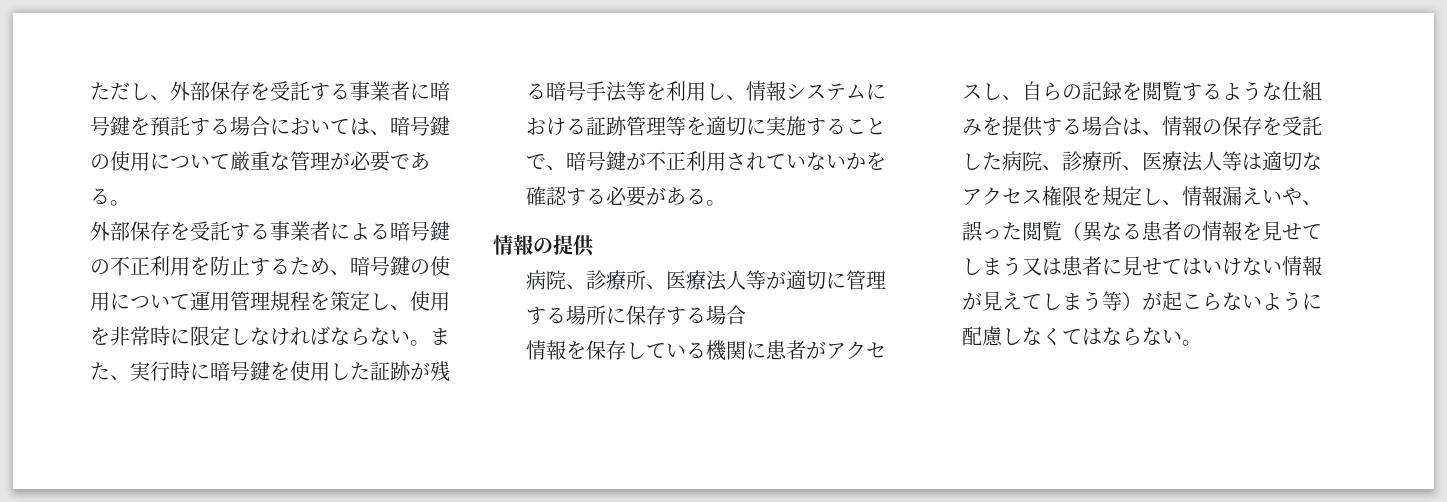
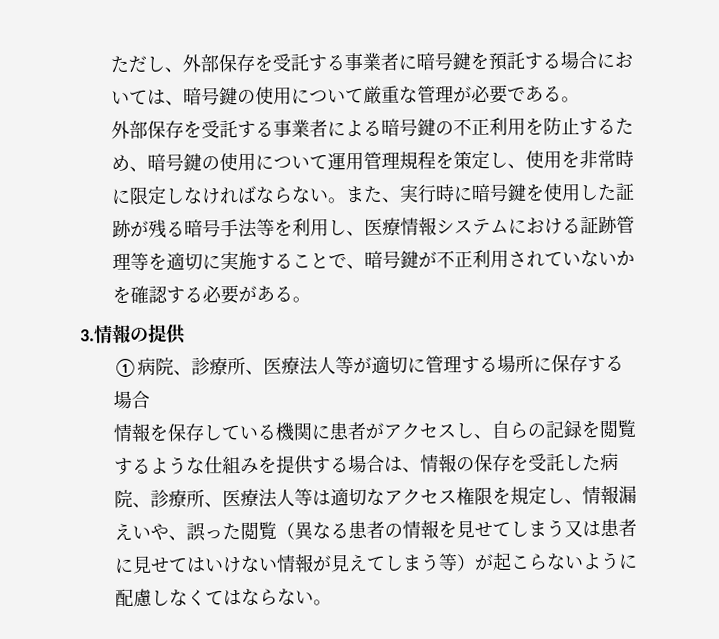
(747, 97) none -> [363,217,401,236] 医療
(727, 203) none -> [80,329,95,342] 3.
(595, 245) none -> [112,357,138,378] ①

